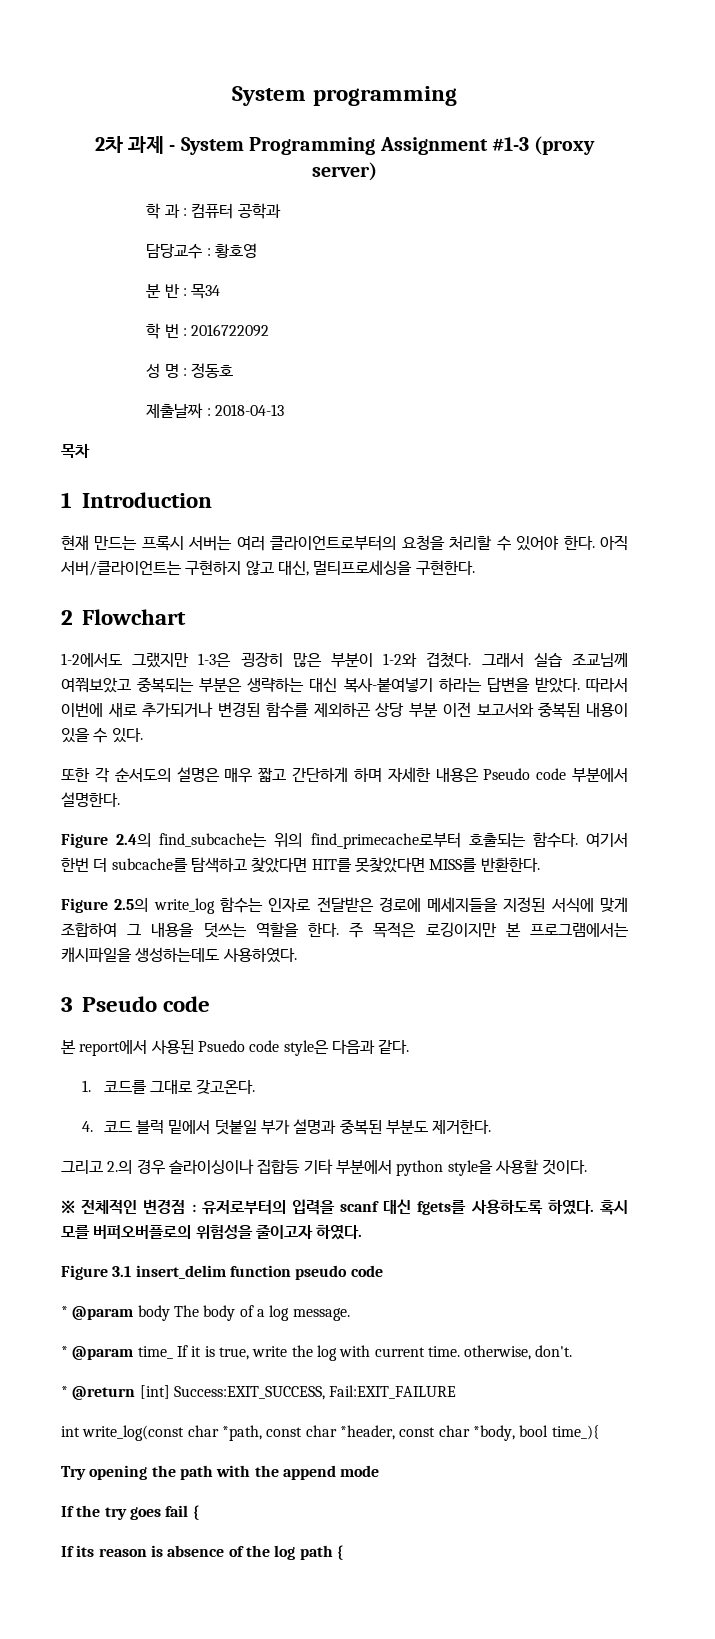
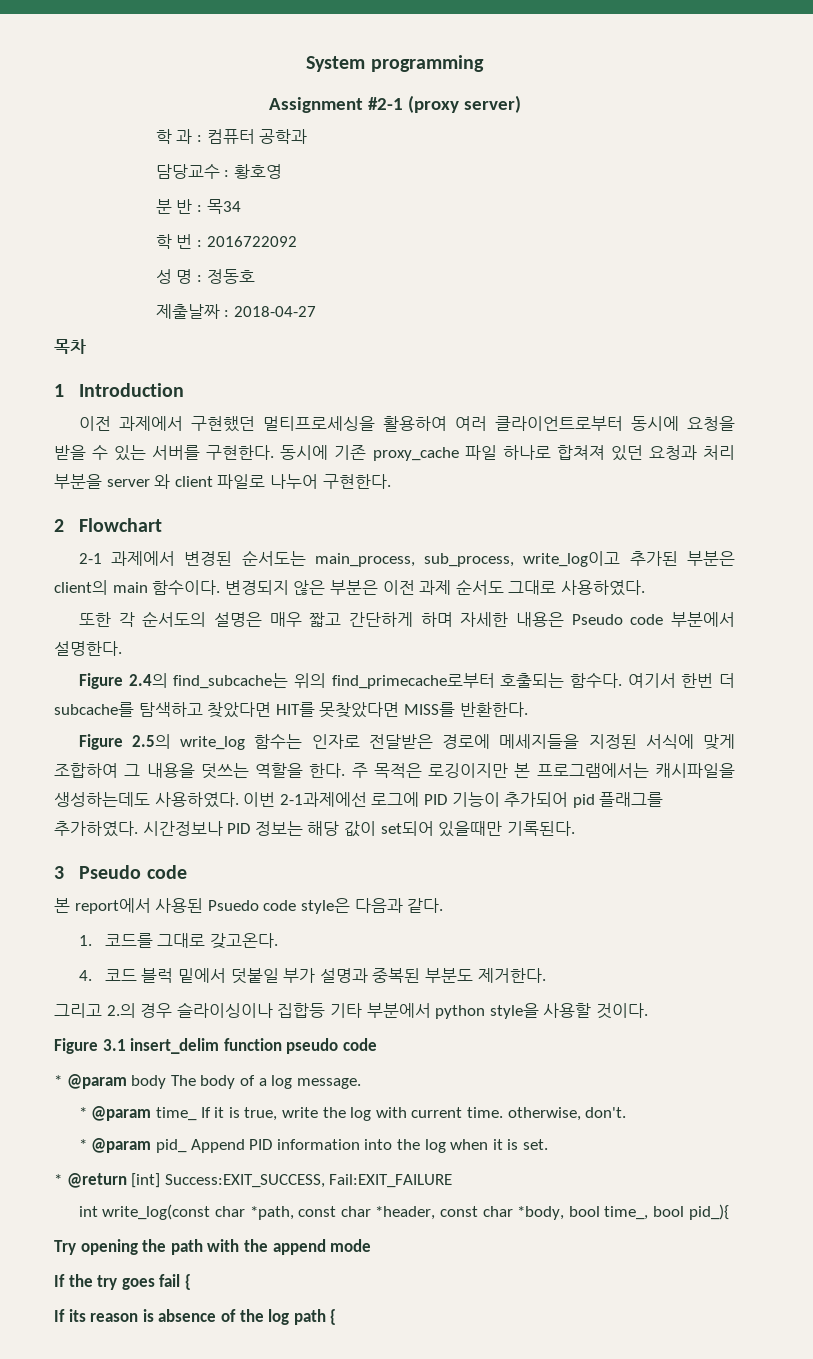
[94,136,529,155] 2차 과제 - System Programming Assignment #1-3 -> [268,97,403,113] Assignment #2-1
[215,404,285,416] 2018-04-13 -> [233,306,316,317] 2018-04-27
[61,535,628,551] [60,560,475,576] [61,609,187,625] [61,652,628,668] [61,677,628,693] [61,702,629,718] [61,728,143,743] 현재 만드는 프록시 서버는 여러 클라이언트로부터의 요청을 처리할 수 있어야 한다. 아직 서버/클라이언트는 구현하지 않고 대신, 멀티프로세싱을 구현한다. // 2 Flowchart // 1-2에서도 그랬지만 1-3은 굉장히 많은 부분이 1-2와 겹쳤다. 그래서 실습 조교님께 여쭤보았고 중복되는 부분은 생략하는 대신 복사-붙여넣기 하라는 답변을 받았다. 따라서 이번에 새로 추가되거나 변경된 함수를 제외하곤 상당 부분 이전 보고서와 중복된 내용이 있을 수 있다. -> [78,416,735,432] [54,445,736,461] [54,474,391,489] [54,518,163,532] [78,550,735,567] [54,579,645,596] 이전 과제에서 구현했던 멀티프로세싱을 활용하여 여러 클라이언트로부터 동시에 요청을 받을 수 있는 서버를 구현한다. 동시에 기존 proxy_cache 파일 하나로 합쳐져 있던 요청과 처리 부분을 server 와 client 파일로 나누어 구현한다. // 2 Flowchart // 2-1 과제에서 변경된 순서도는 main_process, sub_process, write_log이고 추가된 부분은 client의 main 함수이다. 변경되지 않은 부분은 이전 과제 순서도 그대로 사용하였다.
(297, 955) none -> [243,792,664,808] [54,821,575,837] 이번 2-1과제에선 로그에 PID 기능이 추가되어 pid 플래그를 추가하였다. 시간정보나 PID 정보는 해당 값이 set되어 있을때만 기록된다.
[61,1199,628,1215] [61,1224,363,1240] // ※ 전체적인 변경점 : 유저로부터의 입력을 scanf 대신 fgets를 사용하도록 하였다. 혹시 모를 버퍼오버플로의 위험성을 줄이고자 하였다. -> (648, 1011) none
(573, 1351) none -> [78,1138,548,1153] // * @param pid_ Append PID information into the log when it is set.
[551,1425,599,1440] time_){ -> [604,1204,729,1220] time_, bool pid_){

